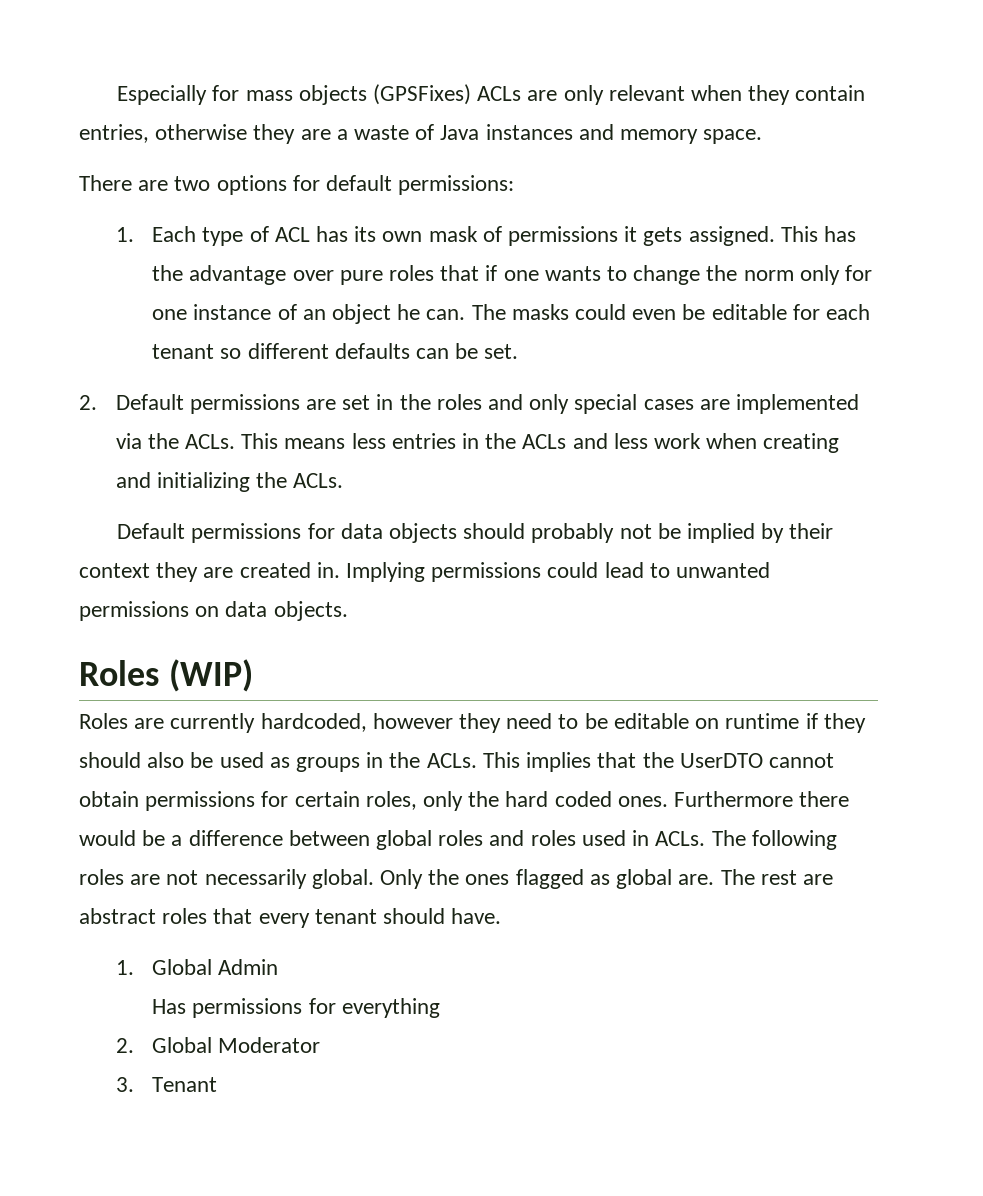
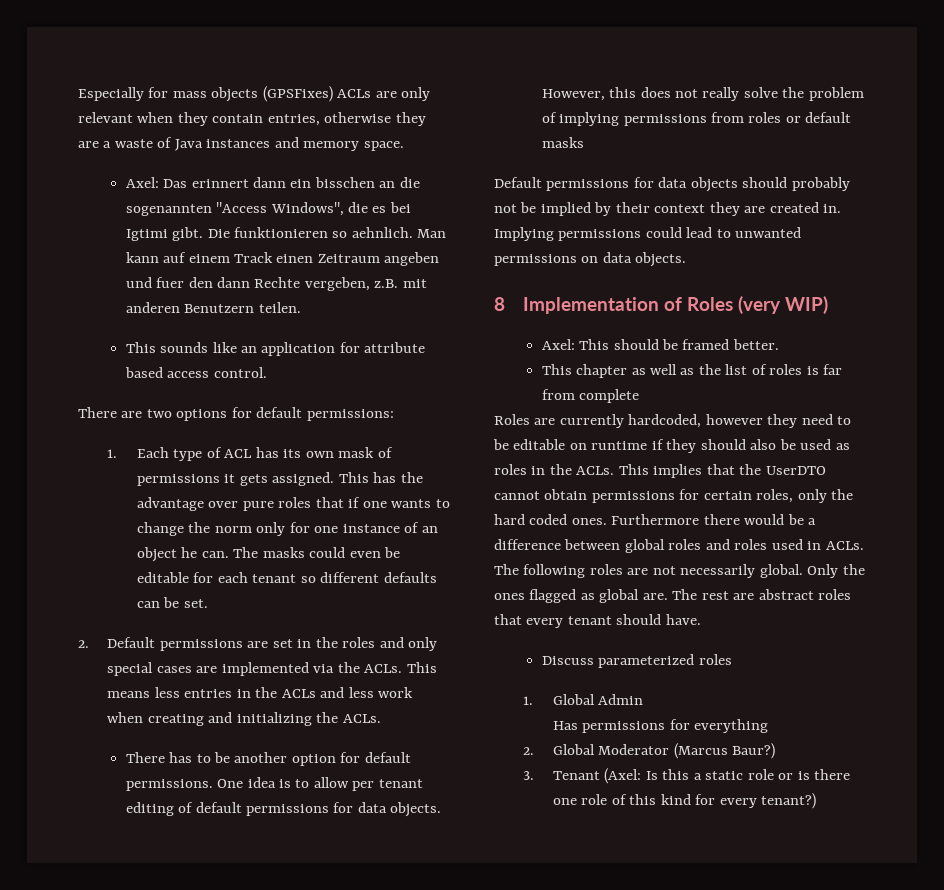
(763, 136) none -> [125,177,420,188] [125,202,411,216] [125,227,447,241] [125,252,440,266] [125,277,427,291] [125,302,301,313] [125,342,426,356] [124,367,267,378] // Axel: Das erinnert dann ein bisschen an die sogenannten "Access Windows", die es bei Igtimi gibt. Die funktionieren so aehnlich. Man kann auf einem Track einen Zeitraum angeben und fuer den dann Rechte vergeben, z.B. mit anderen Benutzern teilen. // This sounds like an application for attribute based access control.
(344, 480) none -> [125,752,411,766] [125,777,423,791] [125,802,442,817] [541,87,864,101] [541,112,852,126] [541,137,584,148] // There has to be another option for default permissions. One idea is to allow per tenant editing of default permissions for data objects. However, this does not really solve the problem of implying permissions from roles or default masks
[79,659,253,692] Roles (WIP) -> [494,296,829,314] [541,339,779,350] [541,364,843,378] [541,389,640,403] 8 Implementation of Roles (very WIP) // Axel: This should be framed better. // This chapter as well as the list of roles is far from complete
[296,757,361,772] groups -> [494,464,527,475] roles
(502, 916) none -> [541,654,732,668] // Discuss parameterized roles
(321, 1045) none -> [673,743,776,759] (Marcus Baur?)
(218, 1084) none -> [604,768,850,784] [552,793,817,809] (Axel: Is this a static role or is there one role of this kind for every tenant?)

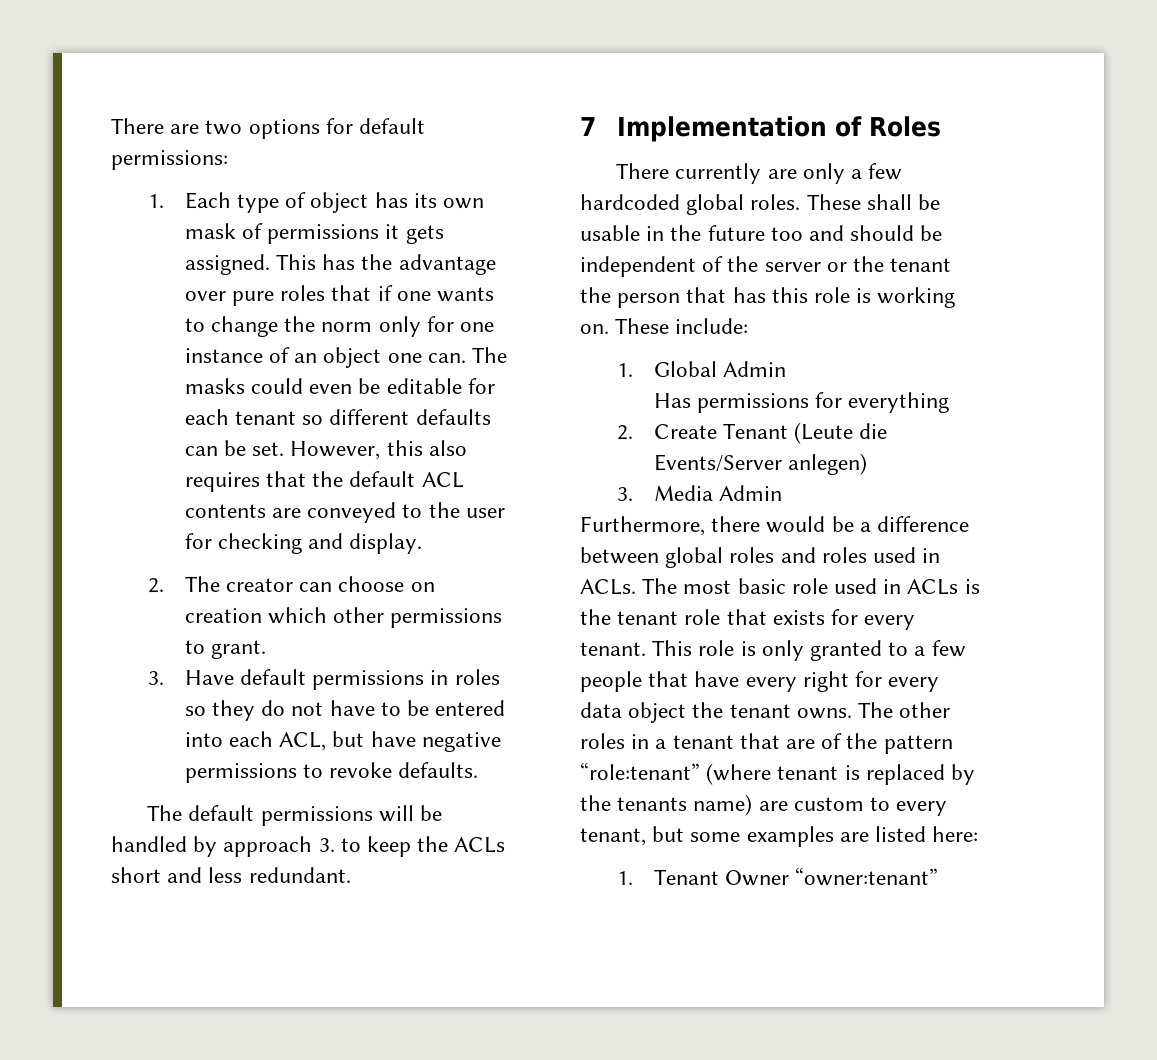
[78,86,431,102] [78,112,426,126] [78,137,404,151] [125,177,420,188] [125,202,411,216] [125,227,447,241] [125,252,440,266] [125,277,427,291] [125,302,301,313] [125,342,426,356] [124,367,267,378] Especially for mass objects (GPSFixes) ACLs are only relevant when they contain entries, otherwise they are a waste of Java instances and memory space. // Axel: Das erinnert dann ein bisschen an die sogenannten "Access Windows", die es bei Igtimi gibt. Die funktionieren so aehnlich. Man kann auf einem Track einen Zeitraum angeben und fuer den dann Rechte vergeben, z.B. mit anderen Benutzern teilen. // This sounds like an application for attribute based access control. // -> (111, 126) none
[224,449,253,458] ACL -> [310,192,369,213] object
[181,547,198,558] he -> [387,353,422,363] one
[78,637,438,651] [107,662,437,676] [107,687,251,698] // 2. Default permissions are set in the roles and only special cases are implemented via the ACLs. This means less entries in -> [290,440,467,460] [184,471,464,492] [184,502,505,523] [184,533,423,554] [147,576,435,593] [184,607,503,628] [184,640,266,659] [147,669,500,690] [184,700,506,721] [184,731,501,752] [184,762,479,783] [147,805,443,826] [111,836,412,857] However, this also requires that the default ACL contents are conveyed to the user for checking and display. // 2. The creator can choose on creation which other permissions to grant. // 3. Have default permissions in roles so they do not have to be entered into each ACL, but have negative permissions to revoke defaults. // The default permissions will be handled by approach 3. to keep
(316, 693) none -> [111,867,161,883] short
[378,687,414,698] [107,712,381,726] [125,752,411,766] [125,777,423,791] [125,802,442,817] [541,87,864,101] [541,112,852,126] [541,137,584,148] [494,177,850,192] [494,202,842,216] [494,227,802,241] [494,252,687,267] [494,296,829,314] [541,339,779,350] [541,364,843,378] [541,389,640,403] [494,414,852,428] [493,439,850,453] [494,464,826,478] [494,489,854,503] [494,514,700,525] work when creating and initializing the ACLs. // There has to be another option for default permissions. One idea is to allow per tenant editing of default permissions for data objects. However, this does not really solve the problem of implying permissions from roles or default masks // Default permissions for data objects should probably not be implied by their context they are created in. Implying permissions could lead to unwanted permissions on data objects. // 8 Implementation of Roles (very WIP) // Axel: This should be framed better. // This chapter as well as the list of roles is far from complete // Roles are currently hardcoded, however they need to be editable on runtime if they should also be used as roles in the ACLs. This implies that the UserDTO cannot obtain permissions for certain roles, only the hard coded ones. Furthermore -> [248,867,351,883] [580,116,941,142] [616,163,903,184] [580,194,941,215] [580,225,943,241] [580,256,952,277] [580,287,956,308] [580,318,749,334] [616,361,786,377] [653,392,950,413] [616,422,888,444] [653,453,867,475] [616,485,782,501] [580,516,705,536] redundant. // 7 Implementation of Roles // There currently are only a few hardcoded global roles. These shall be usable in the future too and should be independent of the server or the tenant the person that has this role is working on. These include: // 1. Global Admin // Has permissions for everything // 2. Create Tenant (Leute die Events/Server anlegen) // 3. Media Admin // Furthermore,
[523,564,865,578] [494,589,852,603] [494,614,701,628] [541,654,732,668] [523,694,644,705] [552,719,769,733] [523,743,776,759] [523,768,850,784] [552,793,817,809] following roles are not necessarily global. Only the ones flagged as global are. The rest are abstract roles that every tenant should have. // Discuss parameterized roles // 1. Global Admin // Has permissions for everything // 2. Global Moderator (Marcus Baur?) // 3. Tenant (Axel: Is this a static role or is there one role of this kind for every tenant?) -> [683,578,980,595] [580,609,916,630] [580,640,966,661] [580,671,940,692] [580,702,951,723] [580,733,953,754] [580,762,976,785] [580,794,948,816] [580,826,979,847] [616,867,939,886] most basic role used in ACLs is the tenant role that exists for every tenant. This role is only granted to a few people that have every right for every data object the tenant owns. The other roles in a tenant that are of the pattern “role:tenant” (where tenant is replaced by the tenants name) are custom to every tenant, but some examples are listed here: // 1. Tenant Owner “owner:tenant”

